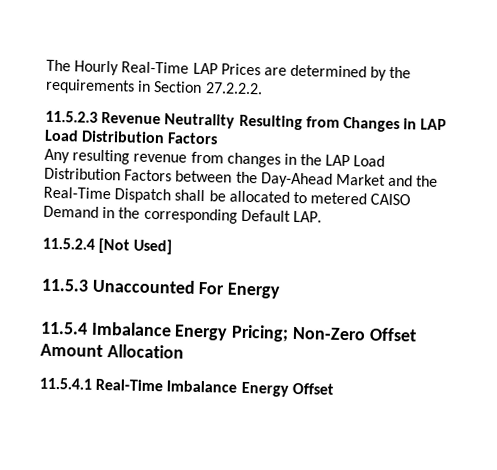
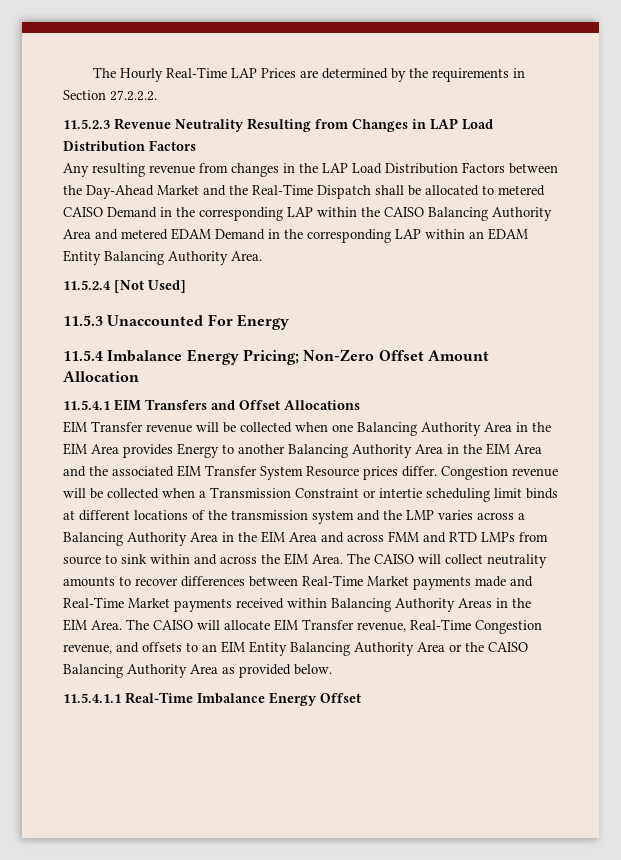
[240,209,322,223] Default LAP. -> [287,207,552,221] [63,228,528,243] [63,250,262,265] LAP within the CAISO Balancing Authority Area and metered EDAM Demand in the corresponding LAP within an EDAM Entity Balancing Authority Area.
(92, 383) none -> [114,399,360,411] [63,421,551,436] [63,443,542,458] [63,465,558,480] [63,487,558,502] [63,510,525,524] [63,531,548,546] [63,553,547,568] [63,575,533,590] [63,597,531,612] [63,619,542,634] [63,641,528,656] [63,664,332,678] [63,693,121,703] EIM Transfers and Offset Allocations // EIM Transfer revenue will be collected when one Balancing Authority Area in the EIM Area provides Energy to another Balancing Authority Area in the EIM Area and the associated EIM Transfer System Resource prices differ. Congestion revenue will be collected when a Transmission Constraint or intertie scheduling limit binds at different locations of the transmission system and the LMP varies across a Balancing Authority Area in the EIM Area and across FMM and RTD LMPs from source to sink within and across the EIM Area. The CAISO will collect neutrality amounts to recover differences between Real-Time Market payments made and Real-Time Market payments received within Balancing Authority Areas in the EIM Area. The CAISO will allocate EIM Transfer revenue, Real-Time Congestion revenue, and offsets to an EIM Entity Balancing Authority Area or the CAISO Balancing Authority Area as provided below. // 11.5.4.1.1

